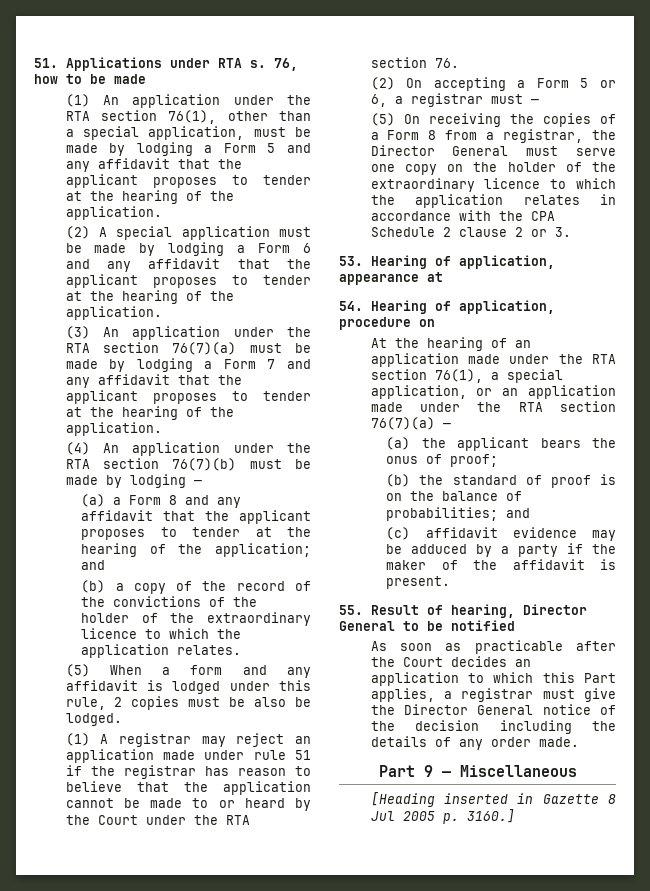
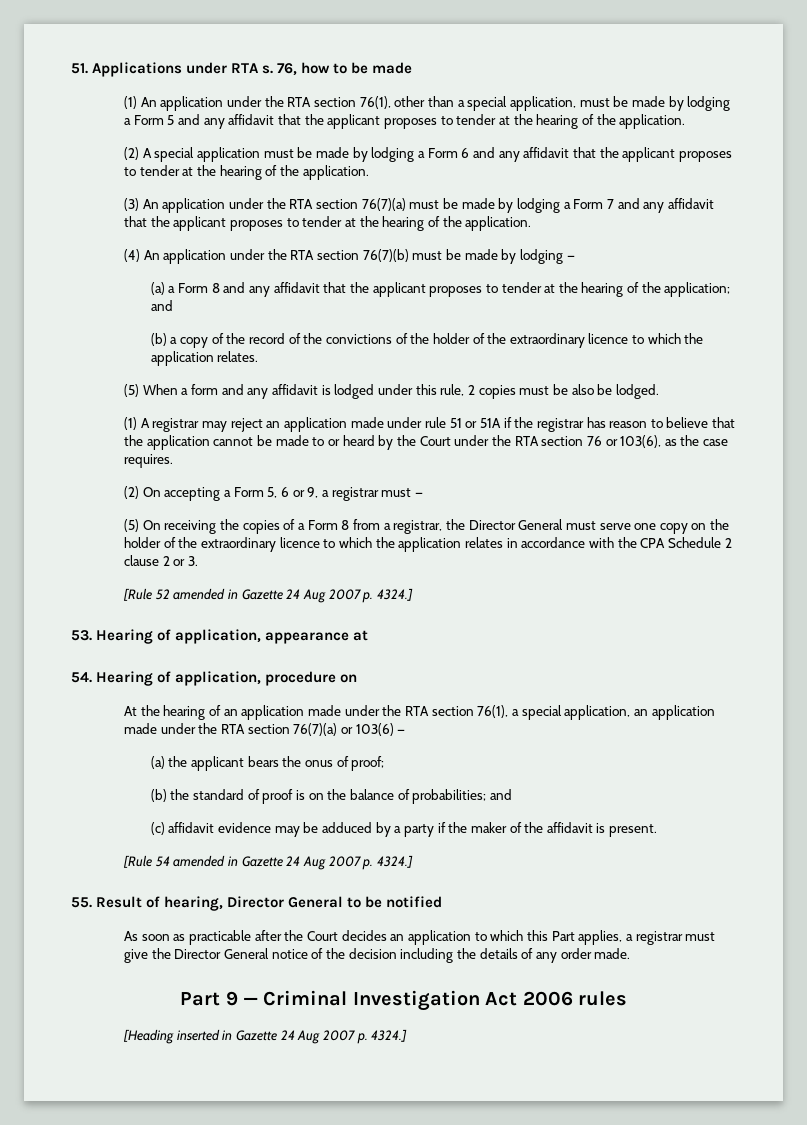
(311, 755) none -> [465,418,501,428] or 51A
[434,58,459,68] 76. -> [586,435,729,448] [124,454,174,468] 76 or 103(6), as the case requires.
[580,78,616,88] [370,94,387,107] 5 or 6, -> [267,487,319,498] 5, 6 or 9,
(571, 232) none -> [123,588,414,603] // [Rule 52 amended in Gazette 24 Aug 2007 p. 4324.]
[476,388,493,396] or -> (631, 712) none
(435, 423) none -> [341,723,394,736] or 103(6)
(451, 582) none -> [123,855,414,870] // [Rule 54 amended in Gazette 24 Aug 2007 p. 4324.]
[459,765,577,777] Miscellaneous -> [263,990,627,1011] Criminal Investigation Act 2006 rules
[608,794,616,804] [370,809,515,824] 8 Jul 2005 p. 3160.] -> [280,1029,408,1044] 24 Aug 2007 p. 4324.]

